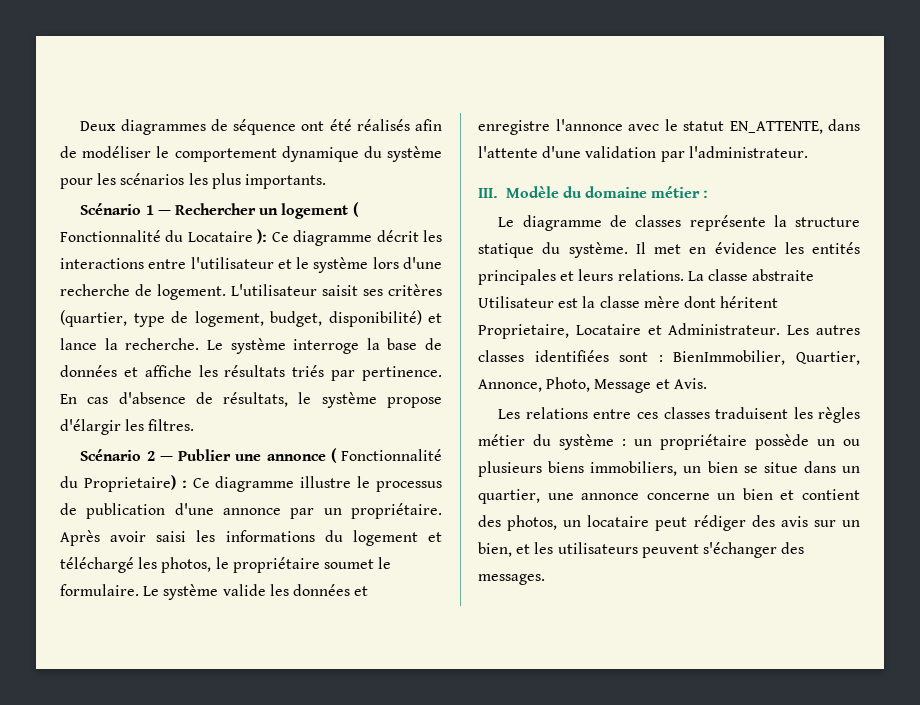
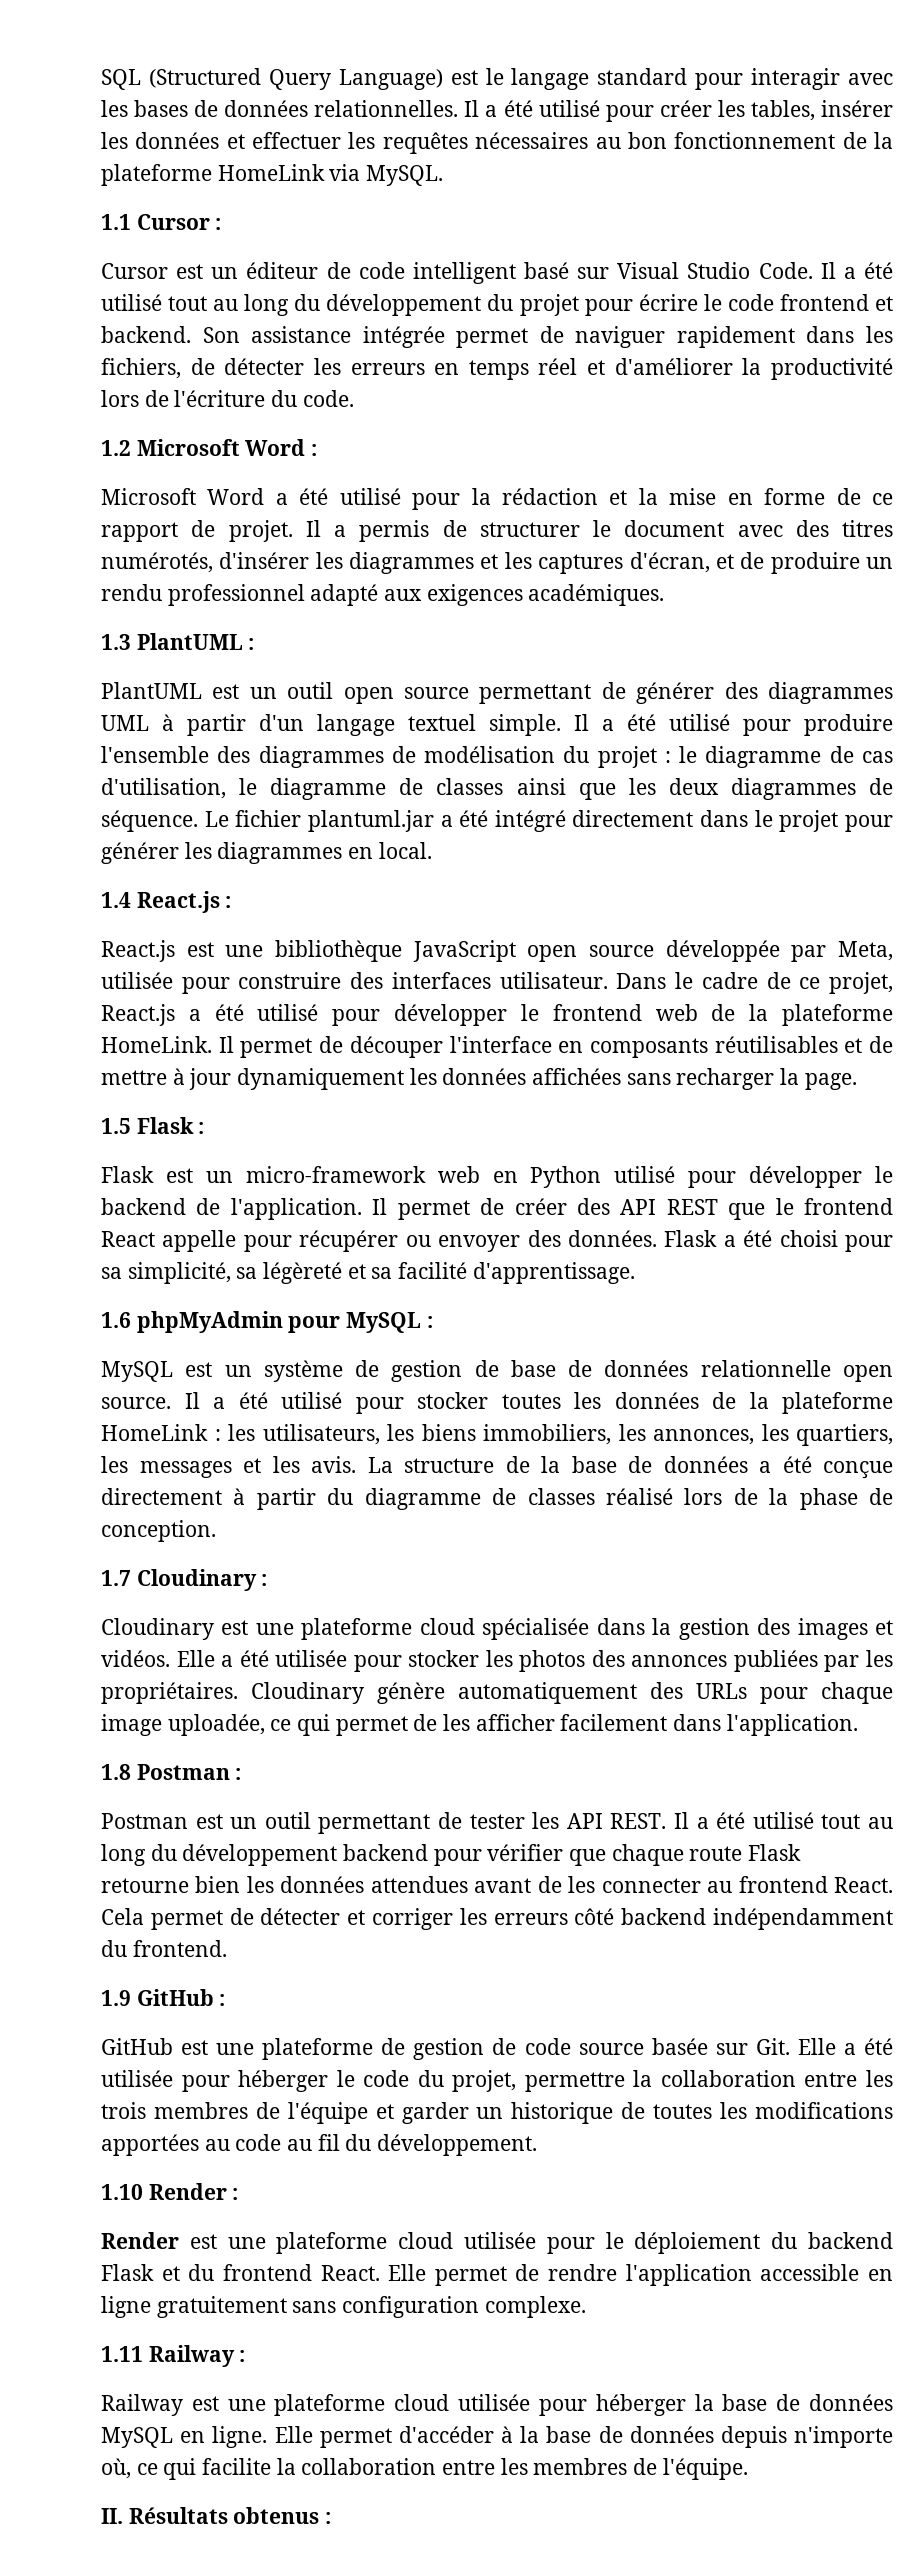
[80,119,442,135] [60,146,442,162] [60,173,326,189] [80,202,359,219] [60,229,442,246] [60,257,442,273] [60,284,442,300] [60,310,442,327] [60,338,442,354] [60,365,442,381] [60,392,442,408] [60,419,195,435] [80,448,442,463] [60,475,442,492] [60,503,442,519] [60,530,443,546] [60,557,392,573] [60,584,369,600] [478,119,860,135] [478,146,808,162] [478,186,709,198] [498,215,860,231] [478,242,860,258] [478,269,815,285] [478,296,779,308] [478,323,860,339] [478,350,860,365] [478,377,707,393] [498,407,860,423] [478,434,860,450] [478,461,860,477] [478,488,860,504] [478,515,860,531] [478,542,805,558] [478,574,545,585] Deux diagrammes de séquence ont été réalisés afin de modéliser le comportement dynamique du système pour les scénarios les plus importants. // Scénario 1 — Rechercher un logement ( Fonctionnalité du Locataire ): Ce diagramme décrit les interactions entre l'utilisateur et le système lors d'une recherche de logement. L'utilisateur saisit ses critères (quartier, type de logement, budget, disponibilité) et lance la recherche. Le système interroge la base de données et affiche les résultats triés par pertinence. En cas d'absence de résultats, le système propose d'élargir les filtres. // Scénario 2 — Publier une annonce ( Fonctionnalité du Proprietaire) : Ce diagramme illustre le processus de publication d'une annonce par un propriétaire. Après avoir saisi les informations du logement et téléchargé les photos, le propriétaire soumet le formulaire. Le système valide les données et enregistre l'annonce avec le statut EN_ATTENTE, dans l'attente d'une validation par l'administrateur. // III. Modèle du domaine métier : // Le diagramme de classes représente la structure statique du système. Il met en évidence les entités principales et leurs relations. La classe abstraite Utilisateur est la classe mère dont héritent Proprietaire, Locataire et Administrateur. Les autres classes identifiées sont : BienImmobilier, Quartier, Annonce, Photo, Message et Avis. // Les relations entre ces classes traduisent les règles métier du système : un propriétaire possède un ou plusieurs biens immobiliers, un bien se situe dans un quartier, une annonce concerne un bien et contient des photos, un locataire peut rédiger des avis sur un bien, et les utilisateurs peuvent s'échanger des messages. -> [101,68,893,90] [101,100,894,122] [101,132,894,154] [101,164,444,186] [101,214,222,230] [101,262,893,284] [101,294,894,316] [101,326,893,348] [101,358,893,380] [101,390,354,407] [101,439,318,456] [101,488,894,510] [101,520,893,542] [101,552,894,574] [101,584,665,606] [101,633,255,650] [101,682,893,704] [101,714,893,736] [101,746,893,768] [101,778,894,800] [101,810,893,832] [101,842,432,864] [101,891,232,913] [101,940,893,962] [101,972,894,994] [101,1004,894,1026] [101,1036,893,1058] [101,1068,857,1090] [101,1117,205,1134] [101,1166,893,1188] [101,1198,893,1220] [101,1230,893,1252] [101,1262,635,1284] [101,1311,433,1333] [101,1360,893,1382] [101,1392,893,1414] [101,1424,893,1446] [101,1456,893,1479] [101,1488,893,1510] [101,1520,216,1542] [101,1569,268,1591] [101,1618,894,1640] [101,1650,894,1672] [101,1682,893,1704] [101,1714,858,1736] [101,1764,242,1780] [101,1812,894,1834] [101,1844,802,1866] [101,1876,893,1893] [101,1908,893,1930] [101,1940,227,1957] [101,1989,226,2006] [101,2038,893,2060] [101,2070,893,2092] [101,2102,893,2124] [101,2134,538,2156] [101,2183,239,2200] [101,2232,893,2254] [101,2264,893,2286] [101,2296,586,2318] [101,2345,246,2367] [101,2394,894,2416] [101,2426,893,2448] [101,2458,748,2480] [101,2507,332,2524] SQL (Structured Query Language) est le langage standard pour interagir avec les bases de données relationnelles. Il a été utilisé pour créer les tables, insérer les données et effectuer les requêtes nécessaires au bon fonctionnement de la plateforme HomeLink via MySQL. // 1.1 Cursor : // Cursor est un éditeur de code intelligent basé sur Visual Studio Code. Il a été utilisé tout au long du développement du projet pour écrire le code frontend et backend. Son assistance intégrée permet de naviguer rapidement dans les fichiers, de détecter les erreurs en temps réel et d'améliorer la productivité lors de l'écriture du code. // 1.2 Microsoft Word : // Microsoft Word a été utilisé pour la rédaction et la mise en forme de ce rapport de projet. Il a permis de structurer le document avec des titres numérotés, d'insérer les diagrammes et les captures d'écran, et de produire un rendu professionnel adapté aux exigences académiques. // 1.3 PlantUML : // PlantUML est un outil open source permettant de générer des diagrammes UML à partir d'un langage textuel simple. Il a été utilisé pour produire l'ensemble des diagrammes de modélisation du projet : le diagramme de cas d'utilisation, le diagramme de classes ainsi que les deux diagrammes de séquence. Le fichier plantuml.jar a été intégré directement dans le projet pour générer les diagrammes en local. // 1.4 React.js : // React.js est une bibliothèque JavaScript open source développée par Meta, utilisée pour construire des interfaces utilisateur. Dans le cadre de ce projet, React.js a été utilisé pour développer le frontend web de la plateforme HomeLink. Il permet de découper l'interface en composants réutilisables et de mettre à jour dynamiquement les données affichées sans recharger la page. // 1.5 Flask : // Flask est un micro-framework web en Python utilisé pour développer le backend de l'application. Il permet de créer des API REST que le frontend React appelle pour récupérer ou envoyer des données. Flask a été choisi pour sa simplicité, sa légèreté et sa facilité d'apprentissage. // 1.6 phpMyAdmin pour MySQL : // MySQL est un système de gestion de base de données relationnelle open source. Il a été utilisé pour stocker toutes les données de la plateforme HomeLink : les utilisateurs, les biens immobiliers, les annonces, les quartiers, les messages et les avis. La structure de la base de données a été conçue directement à partir du diagramme de classes réalisé lors de la phase de conception. // 1.7 Cloudinary : // Cloudinary est une plateforme cloud spécialisée dans la gestion des images et vidéos. Elle a été utilisée pour stocker les photos des annonces publiées par les propriétaires. Cloudinary génère automatiquement des URLs pour chaque image uploadée, ce qui permet de les afficher facilement dans l'application. // 1.8 Postman : // Postman est un outil permettant de tester les API REST. Il a été utilisé tout au long du développement backend pour vérifier que chaque route Flask retourne bien les données attendues avant de les connecter au frontend React. Cela permet de détecter et corriger les erreurs côté backend indépendamment du frontend. // 1.9 GitHub : // GitHub est une plateforme de gestion de code source basée sur Git. Elle a été utilisée pour héberger le code du projet, permettre la collaboration entre les trois membres de l'équipe et garder un historique de toutes les modifications apportées au code au fil du développement. // 1.10 Render : // Render est une plateforme cloud utilisée pour le déploiement du backend Flask et du frontend React. Elle permet de rendre l'application accessible en ligne gratuitement sans configuration complexe. // 1.11 Railway : // Railway est une plateforme cloud utilisée pour héberger la base de données MySQL en ligne. Elle permet d'accéder à la base de données depuis n'importe où, ce qui facilite la collaboration entre les membres de l'équipe. // II. Résultats obtenus :

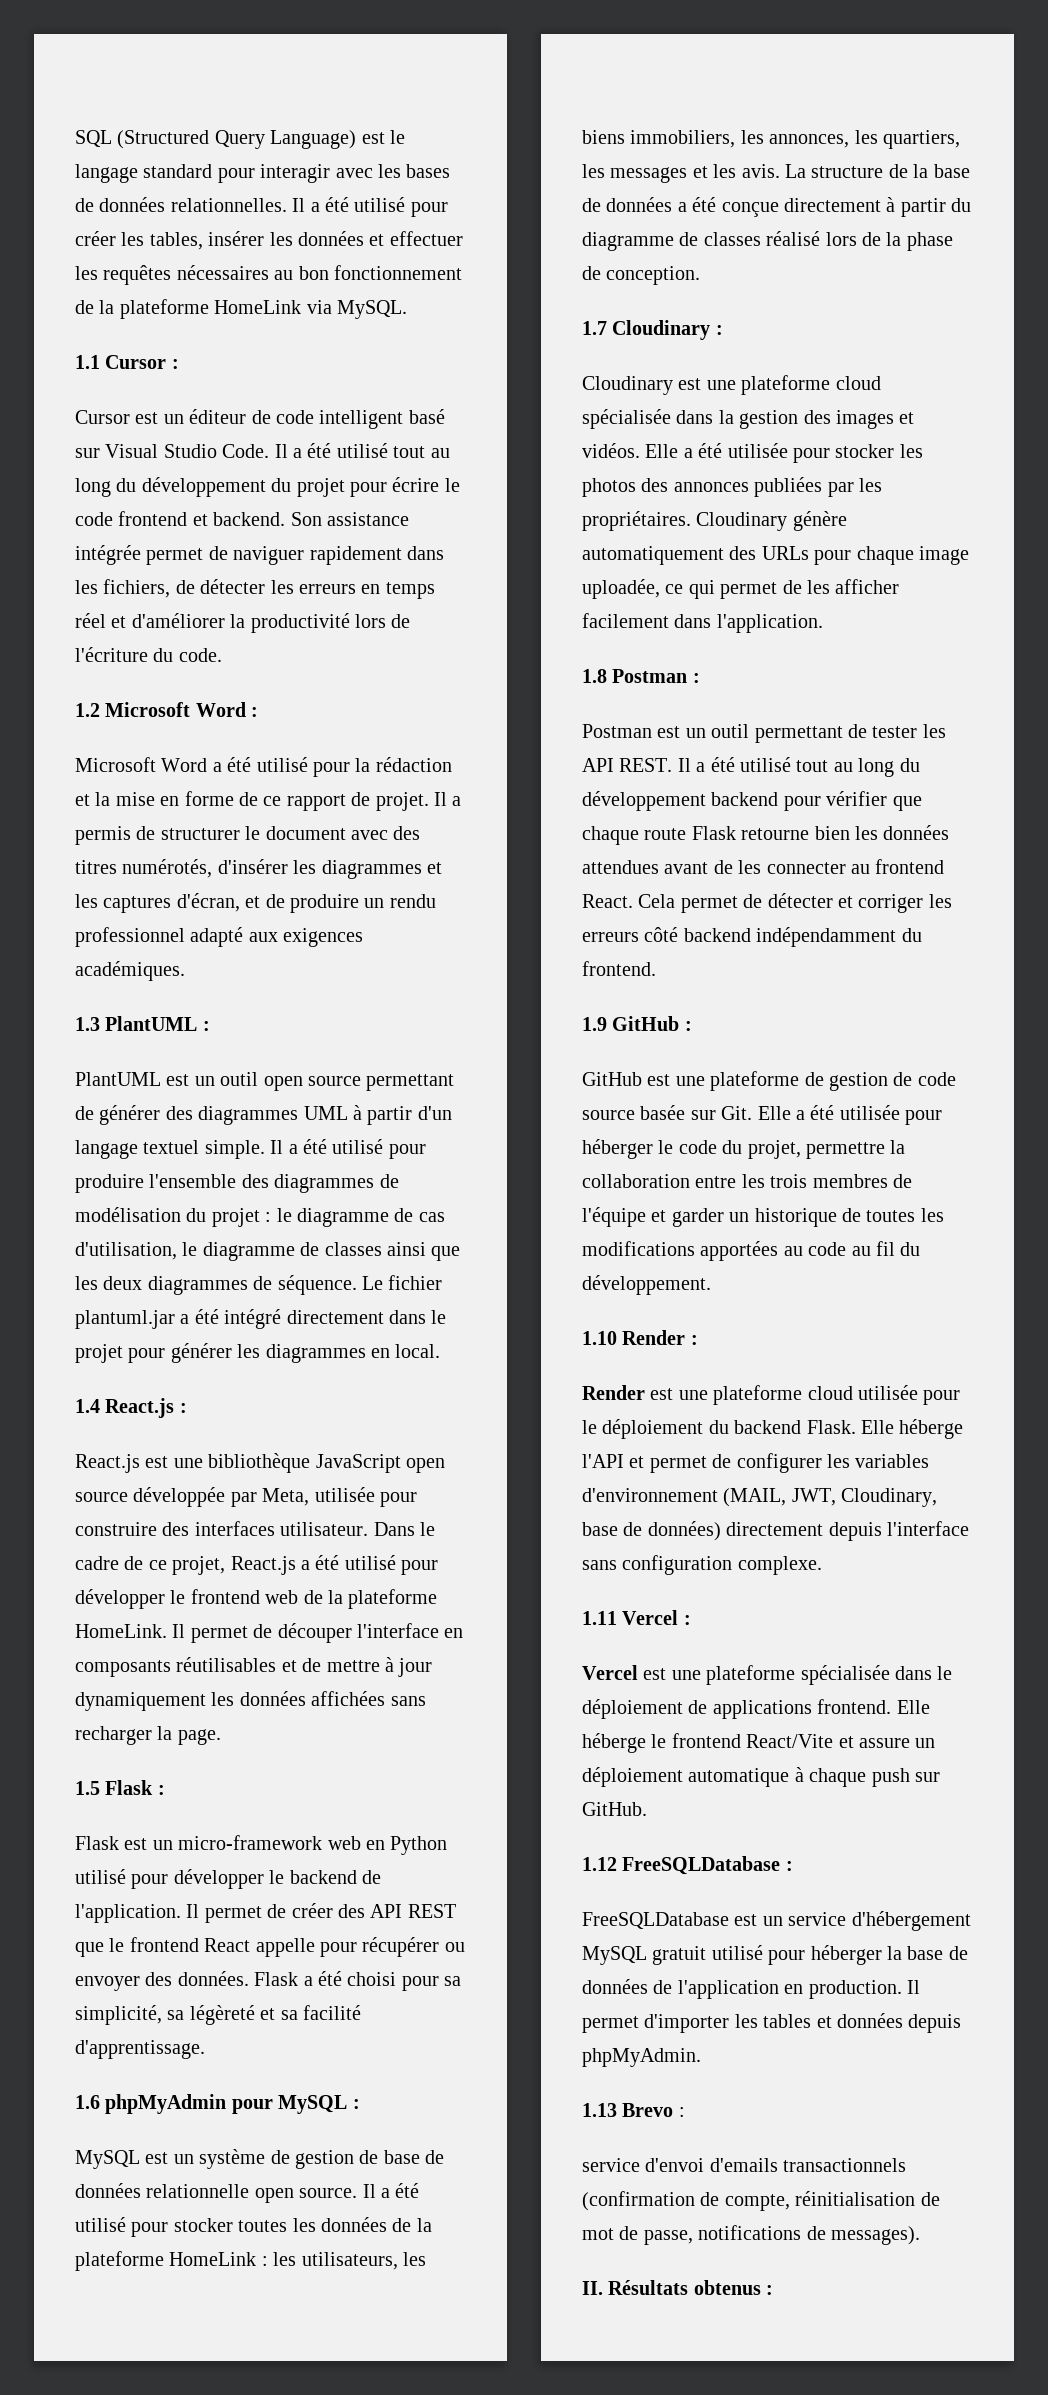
[101,2264,893,2286] [101,2296,287,2318] Flask et du frontend React. Elle permet de rendre l'application accessible en ligne gratuitement -> [806,1419,964,1439] [582,1453,930,1473] [582,1488,938,1507] [582,1521,969,1541] Flask. Elle héberge l'API et permet de configurer les variables d'environnement (MAIL, JWT, Cloudinary, base de données) directement depuis l'interface
[148,2345,246,2367] [101,2394,531,2416] Railway : // Railway est une plateforme cloud utilisée -> [622,1610,691,1625] [582,1665,953,1685] [582,1699,930,1719] [582,1733,936,1753] [582,1767,940,1787] [582,1802,647,1816] [582,1856,793,1875] [582,1911,971,1931] [582,1945,763,1965] Vercel : // Vercel est une plateforme spécialisée dans le déploiement de applications frontend. Elle héberge le frontend React/Vite et assure un déploiement automatique à chaque push sur GitHub. // 1.12 FreeSQLDatabase : // FreeSQLDatabase est un service d'hébergement MySQL gratuit utilisé
[101,2426,893,2448] [101,2458,748,2480] MySQL en ligne. Elle permet d'accéder à la base de données depuis n'importe où, ce qui facilite la collaboration entre les membres de l'équipe. -> [653,1980,920,1999] [582,2013,962,2033] [582,2048,701,2067] [582,2103,685,2117] [582,2158,907,2172] [582,2191,940,2211] [582,2225,920,2245] de l'application en production. Il permet d'importer les tables et données depuis phpMyAdmin. // 1.13 Brevo : // service d'envoi d'emails transactionnels (confirmation de compte, réinitialisation de mot de passe, notifications de messages).

